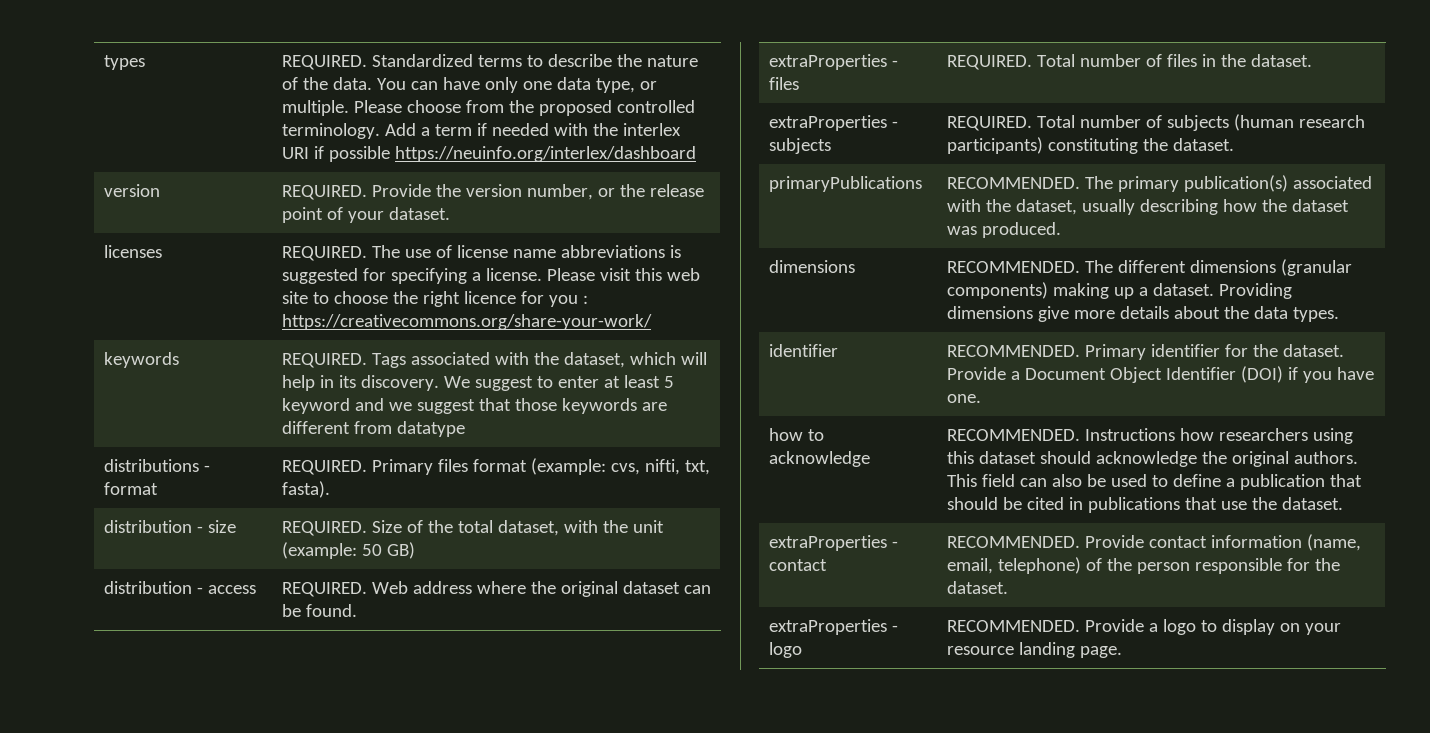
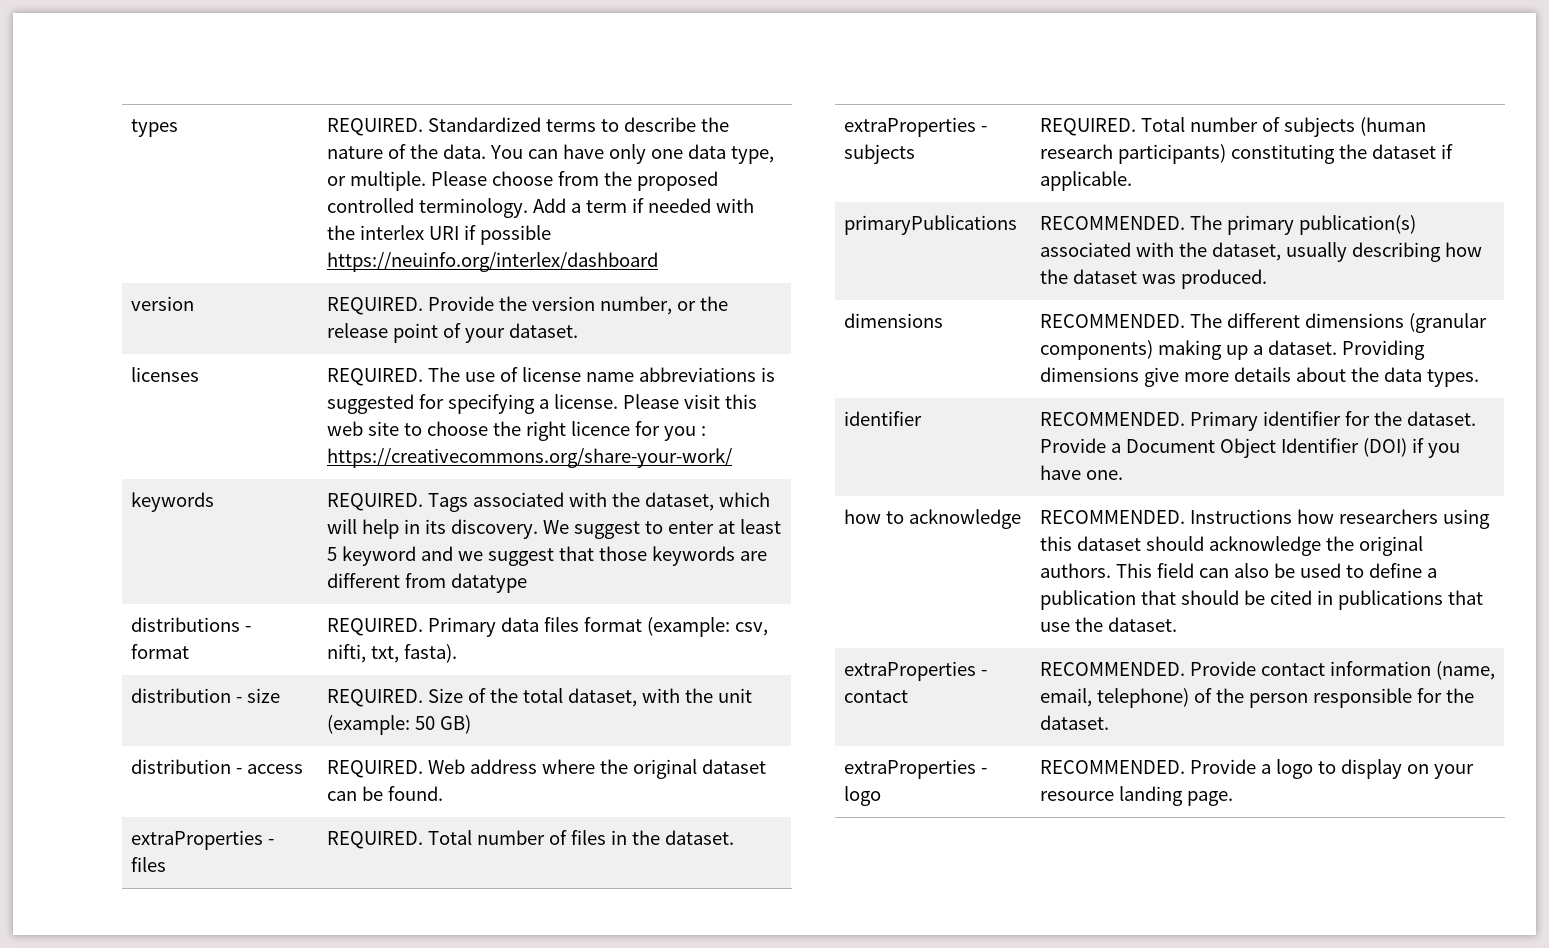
(433, 467) none -> [500,617,539,632] data
[610,463,640,475] cvs, -> [734,622,768,636] csv,
[1172,138,1234,151] dataset. -> [1371,144,1453,159] [1039,171,1132,191] dataset if applicable.

